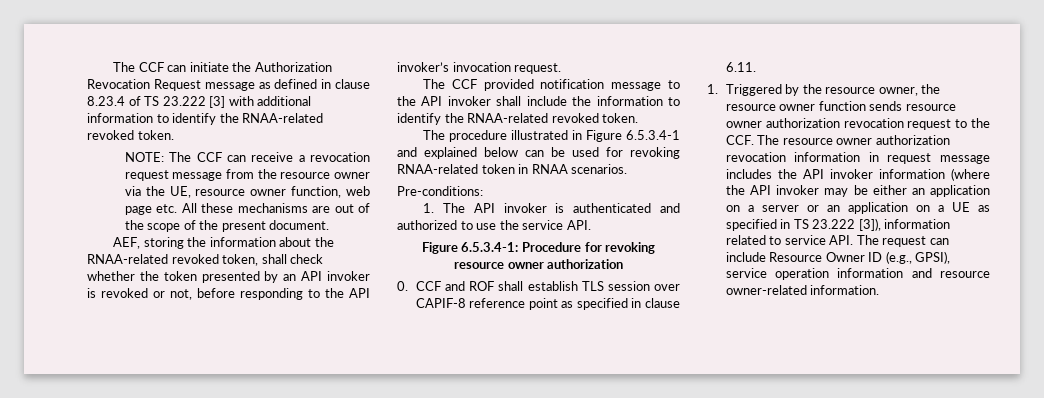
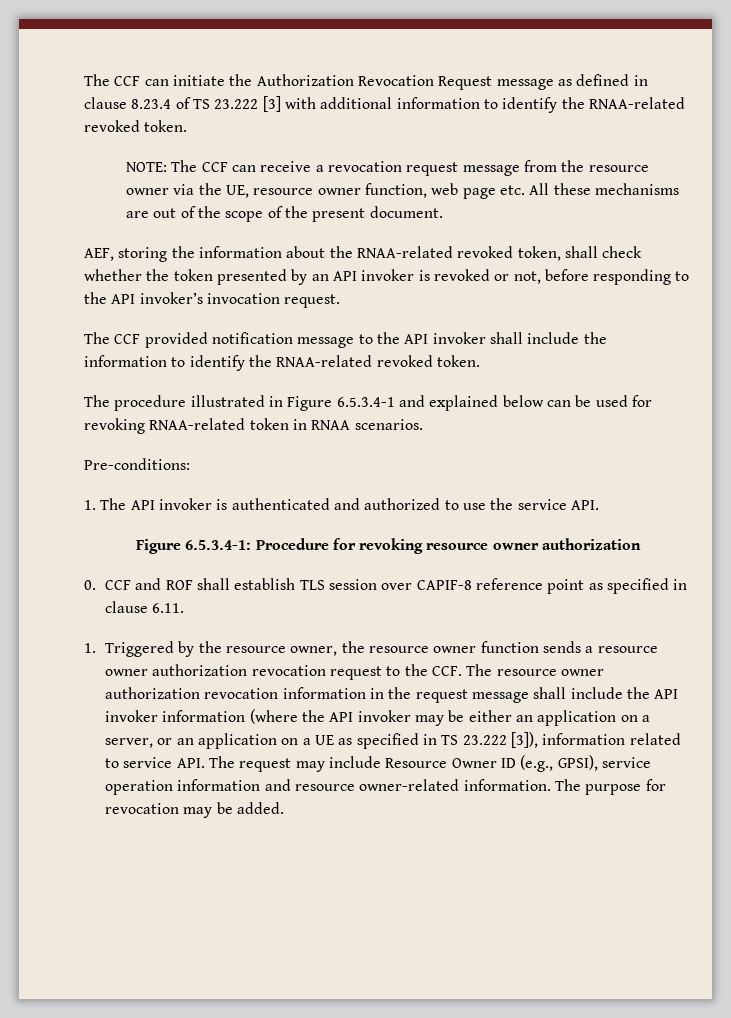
(903, 106) none -> [585,646,594,653] a
[887,153,990,164] [725,169,772,179] request message includes -> [388,687,623,703] the request message shall include
[761,205,799,212] server -> [105,738,154,748] server,
[929,238,949,245] can -> [295,761,325,772] may
(880, 290) none -> [554,779,666,795] [105,802,285,818] The purpose for revocation may be added.

